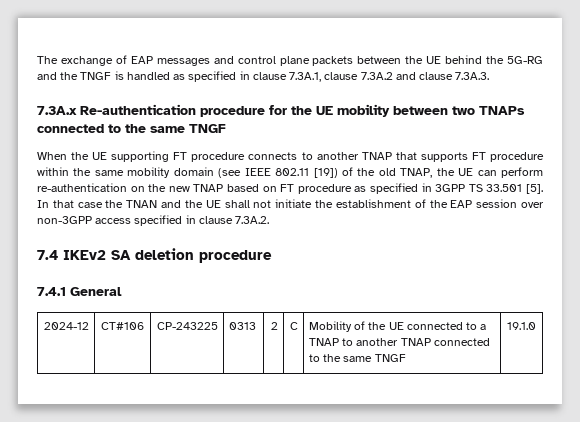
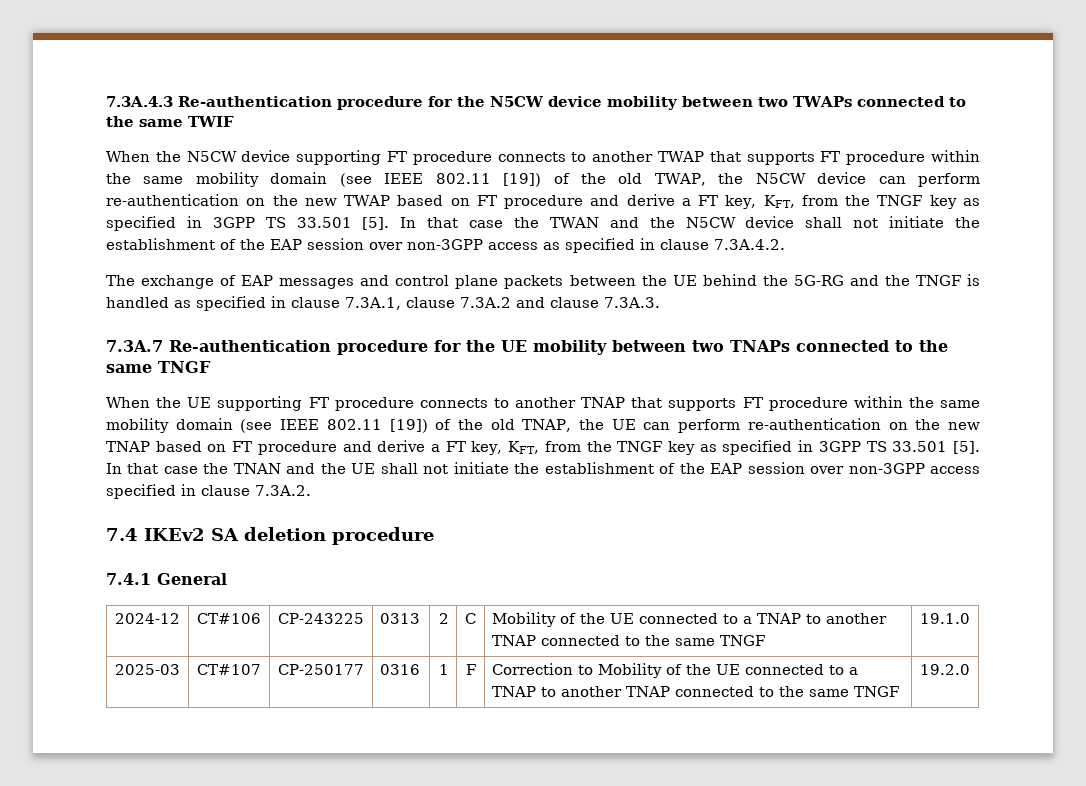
(37, 60) none -> [106,96,966,110] [106,116,234,127] [106,150,980,165] [106,172,980,187] [106,194,981,209] [106,216,981,231] [106,238,785,253] 7.3A.4.3 Re-authentication procedure for the N5CW device mobility between two TWAPs connected to the same TWIF // When the N5CW device supporting FT procedure connects to another TWAP that supports FT procedure within the same mobility domain (see IEEE 802.11 [19]) of the old TWAP, the N5CW device can perform re-authentication on the new TWAP based on FT procedure and derive a FT key, KFT, from the TNGF key as specified in 3GPP TS 33.501 [5]. In that case the TWAN and the N5CW device shall not initiate the establishment of the EAP session over non-3GPP access as specified in clause 7.3A.4.2. //
[37,106,77,115] 7.3A.x -> [106,340,163,352] 7.3A.7
(352, 189) none -> [342,440,695,455] and derive a FT key, KFT, from the TNGF key
(536, 326) none -> [115,664,180,675] [197,664,261,675] [278,664,364,675] [380,664,421,675] [438,664,449,675] [465,664,476,675] [492,663,859,678] [492,686,900,697] [920,664,970,675] // 2025-03 | CT#107 | CP-250177 | 0316 | 1 | F | Correction to Mobility of the UE connected to a TNAP to another TNAP connected to the same TNGF | 19.2.0

